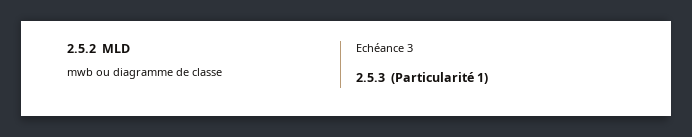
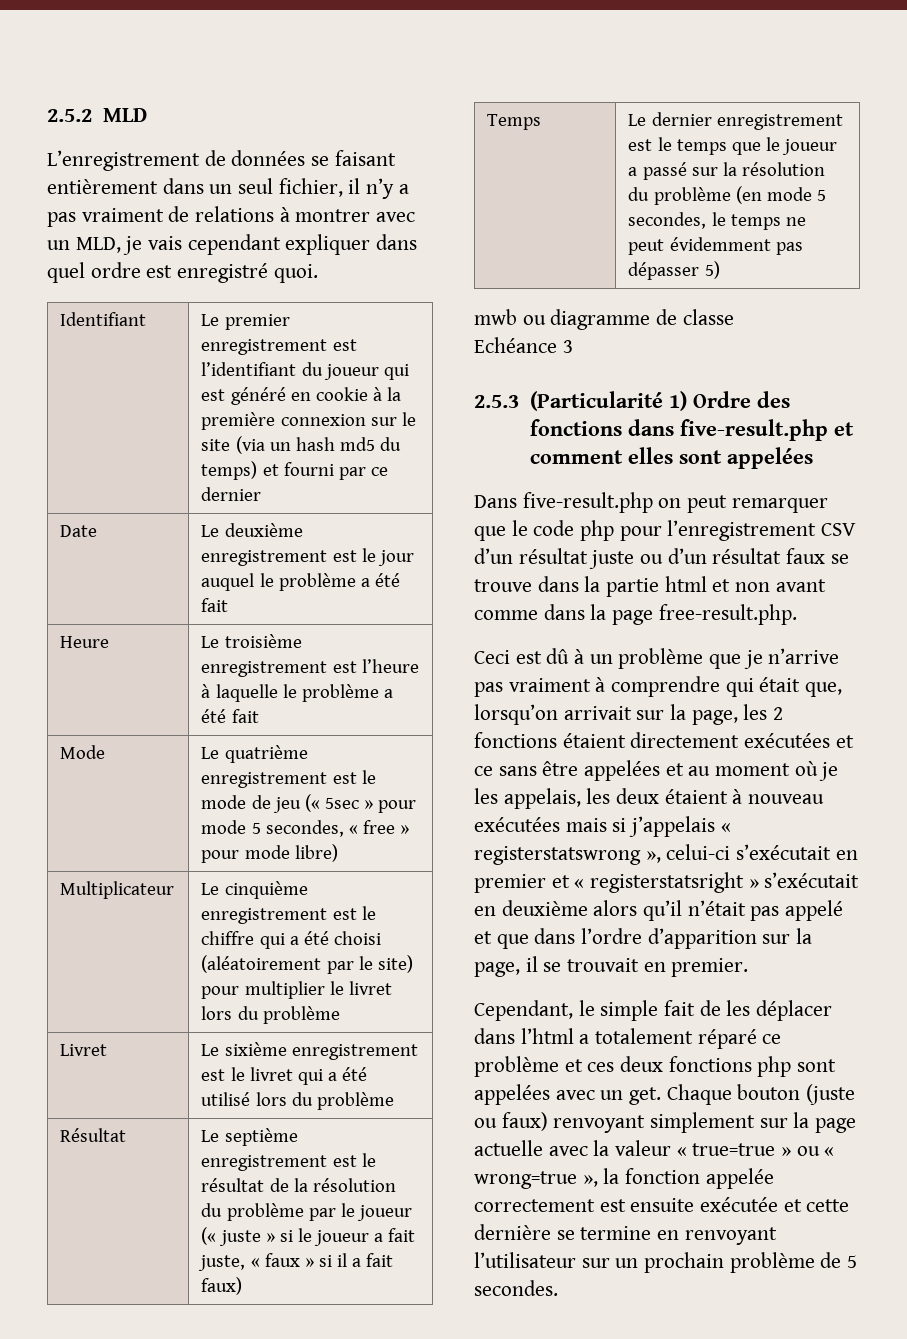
(130, 48) none -> [47,150,396,171] [47,178,409,199] [47,206,416,227] [47,234,418,255] [47,262,318,283] [60,312,147,326] [201,314,290,330] [201,339,357,355] [201,362,409,380] [201,387,402,405] [201,412,416,430] [201,436,402,454] [201,461,388,480] [201,487,262,501] [60,525,98,537] [201,523,303,537] [201,548,414,566] [201,573,400,591] [201,598,229,612] [60,636,110,648] [201,634,302,648] [201,659,419,677] [201,684,393,702] [201,709,259,723] [60,745,106,759] [201,745,308,763] [201,770,376,788] [201,794,417,813] [201,820,410,837] [201,844,338,863] [60,881,175,899] [201,881,308,899] [201,906,376,924] [201,931,381,949] [201,955,413,974] [201,981,392,999] [201,1006,340,1024] [60,1044,108,1056] [201,1042,418,1060] [201,1067,368,1085] [201,1092,394,1110] [60,1128,127,1142] [201,1128,298,1146] [201,1153,376,1171] [201,1178,396,1192] [201,1203,412,1221] [201,1227,416,1246] [198,1253,394,1271] [201,1277,243,1295] [487,114,542,130] [628,112,843,130] [628,137,838,155] [628,162,825,180] [628,186,826,205] [628,212,806,230] [628,237,803,255] [628,261,720,280] // L’enregistrement de données se faisant entièrement dans un seul fichier, il n’y a pas vraiment de relations à montrer avec un MLD, je vais cependant expliquer dans quel ordre est enregistré quoi. // Identifiant | Le premier enregistrement est l’identifiant du joueur qui est généré en cookie à la première connexion sur le site (via un hash md5 du temps) et fourni par ce dernier // Date | Le deuxième enregistrement est le jour auquel le problème a été fait // Heure | Le troisième enregistrement est l’heure à laquelle le problème a été fait // Mode | Le quatrième enregistrement est le mode de jeu (« 5sec » pour mode 5 secondes, « free » pour mode libre) // Multiplicateur | Le cinquième enregistrement est le chiffre qui a été choisi (aléatoirement par le site) pour multiplier le livret lors du problème // Livret | Le sixième enregistrement est le livret qui a été utilisé lors du problème // Résultat | Le septième enregistrement est le résultat de la résolution du problème par le joueur (« juste » si le joueur a fait juste, « faux » si il a fait faux) // Temps | Le dernier enregistrement est le temps que le joueur a passé sur la résolution du problème (en mode 5 secondes, le temps ne peut évidemment pas dépasser 5)
(488, 78) none -> [692,391,790,408] [529,419,854,441] [529,447,813,469] [474,492,828,513] [474,520,857,541] [474,548,849,569] [474,576,826,597] [474,604,797,625] [474,648,840,669] [474,676,843,697] [474,704,784,725] [474,732,854,748] [474,760,839,781] [474,788,825,809] [474,816,731,837] [474,844,858,865] [474,872,860,893] [474,900,844,921] [474,928,813,949] [474,956,749,977] [474,1000,833,1021] [474,1028,782,1049] [474,1056,837,1077] [474,1084,856,1105] [474,1112,857,1133] [474,1140,835,1156] [474,1168,774,1189] [474,1197,850,1212] [474,1224,777,1245] [474,1252,858,1273] [474,1280,558,1296] Ordre des fonctions dans five-result.php et comment elles sont appelées // Dans five-result.php on peut remarquer que le code php pour l’enregistrement CSV d’un résultat juste ou d’un résultat faux se trouve dans la partie html et non avant comme dans la page free-result.php. // Ceci est dû à un problème que je n’arrive pas vraiment à comprendre qui était que, lorsqu’on arrivait sur la page, les 2 fonctions étaient directement exécutées et ce sans être appelées et au moment où je les appelais, les deux étaient à nouveau exécutées mais si j’appelais « registerstatswrong », celui-ci s’exécutait en premier et « registerstatsright » s’exécutait en deuxième alors qu’il n’était pas appelé et que dans l’ordre d’apparition sur la page, il se trouvait en premier. // Cependant, le simple fait de les déplacer dans l’html a totalement réparé ce problème et ces deux fonctions php sont appelées avec un get. Chaque bouton (juste ou faux) renvoyant simplement sur la page actuelle avec la valeur « true=true » ou « wrong=true », la fonction appelée correctement est ensuite exécutée et cette dernière se termine en renvoyant l’utilisateur sur un prochain problème de 5 secondes.

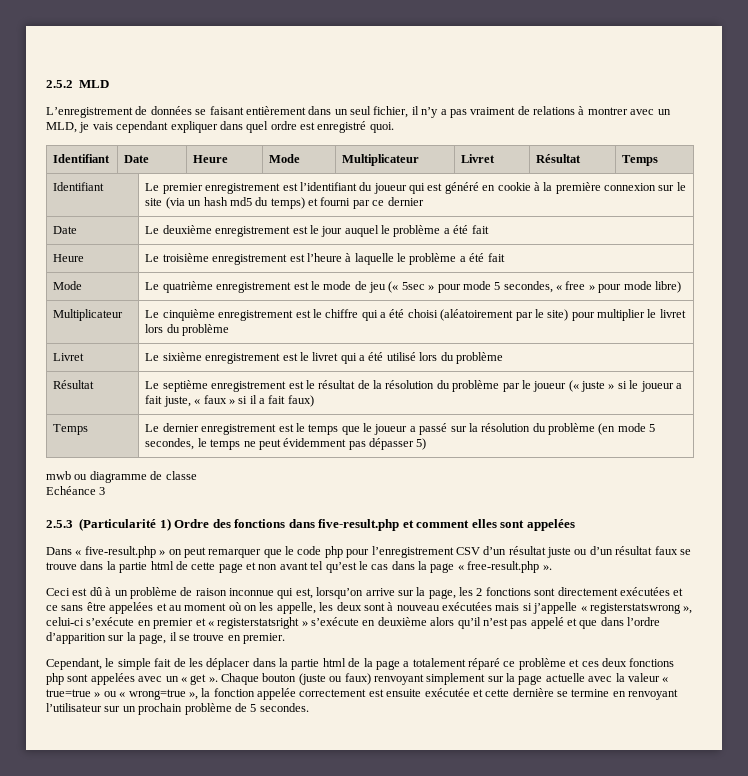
(318, 273) none -> [53,154,111,163] [124,155,150,163] [193,155,229,163] [269,154,301,163] [342,154,420,166] [461,154,496,163] [536,154,582,163] [622,155,659,166] // Identifiant | Date | Heure | Mode | Multiplicateur | Livret | Résultat | Temps
[522,492,653,513] five-result.php -> [75,546,166,558] « five-result.php »
[712,579,826,592] [474,604,797,625] et non avant comme dans la page free-result.php. -> [175,561,552,573] de cette page et non avant tel qu’est le cas dans la page « free-result.php ».
[709,648,840,669] [474,676,843,697] [474,704,632,725] que je n’arrive pas vraiment à comprendre qui était que, lorsqu’on arrivait -> [180,587,395,599] de raison inconnue qui est, lorsqu’on arrive
[562,733,626,748] étaient -> [534,588,556,596] sont
[819,762,839,781] [474,788,581,809] je les appelais, -> [244,602,316,614] on les appelle,
[664,789,728,804] étaient -> [363,603,385,611] sont
[629,816,716,837] j’appelais -> [533,602,578,614] j’appelle
[736,844,832,860] s’exécutait -> [86,617,135,626] s’exécute
[764,872,860,888] s’exécutait -> [311,617,359,626] s’exécute
[687,900,746,916] n’était -> [482,618,508,626] n’est
[567,958,640,972] trouvait -> [193,633,225,641] trouve
[520,1028,574,1044] l’html -> [279,658,400,670] la partie html de la page
[629,1087,662,1105] get. -> [180,674,218,685] « get ».

